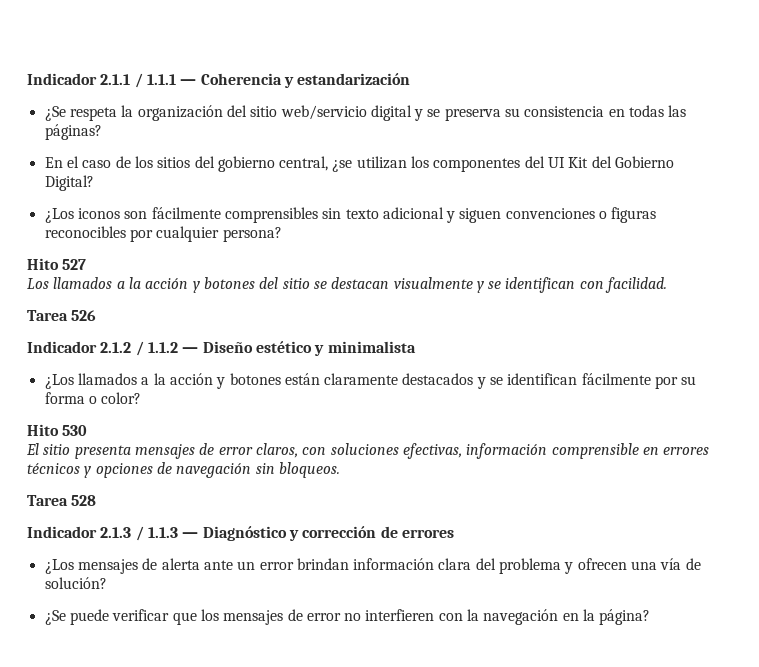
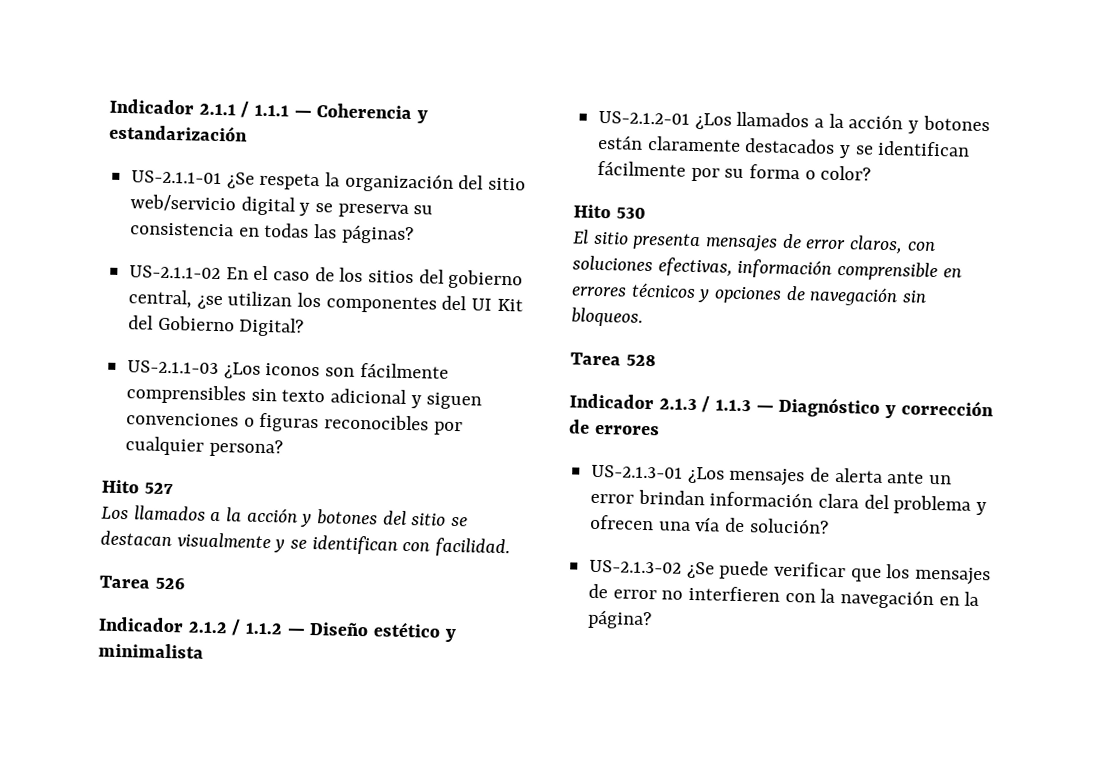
(411, 79) none -> [131,170,223,185] US-2.1.1-01
(102, 132) none -> [129,265,222,280] US-2.1.1-02
(94, 183) none -> [127,360,220,375] US-2.1.1-03
(416, 347) none -> [598,110,691,125] US-2.1.2-01
(454, 533) none -> [591,464,684,479] US-2.1.3-01
(107, 583) none -> [589,559,683,574] US-2.1.3-02

